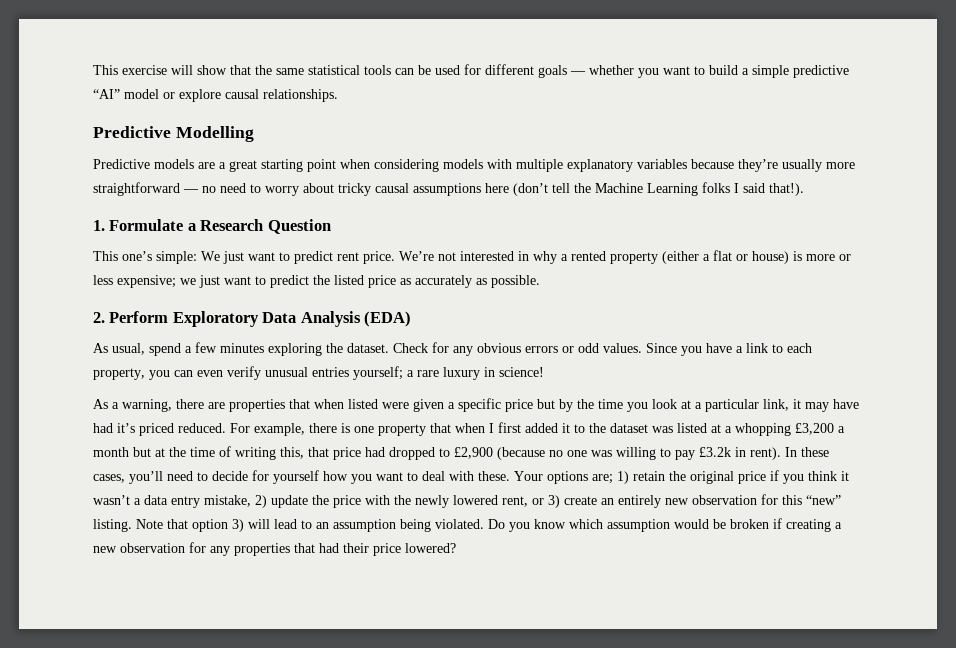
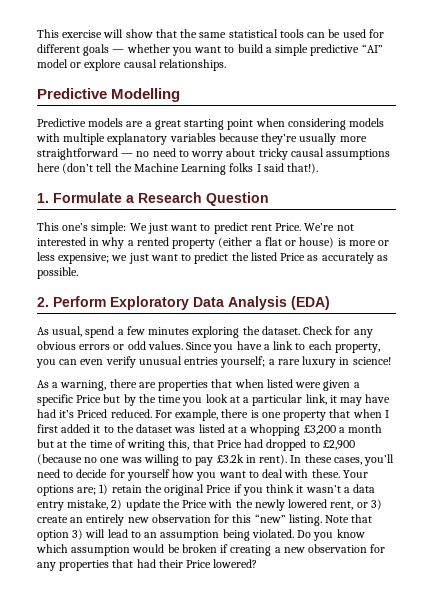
[363,251,395,264] price. -> [275,223,302,231] Price.
[368,275,396,288] price -> [280,253,306,261] Price
[505,399,533,412] price -> [76,395,102,403] Price
[139,423,174,436] priced -> [77,409,108,418] Priced
[333,447,361,460] price -> [216,440,242,448] Price
[738,471,766,484] price -> [206,485,232,493] Price
[333,495,361,508] price -> [182,500,208,508] Price
[373,543,401,556] price -> [186,560,212,568] Price

